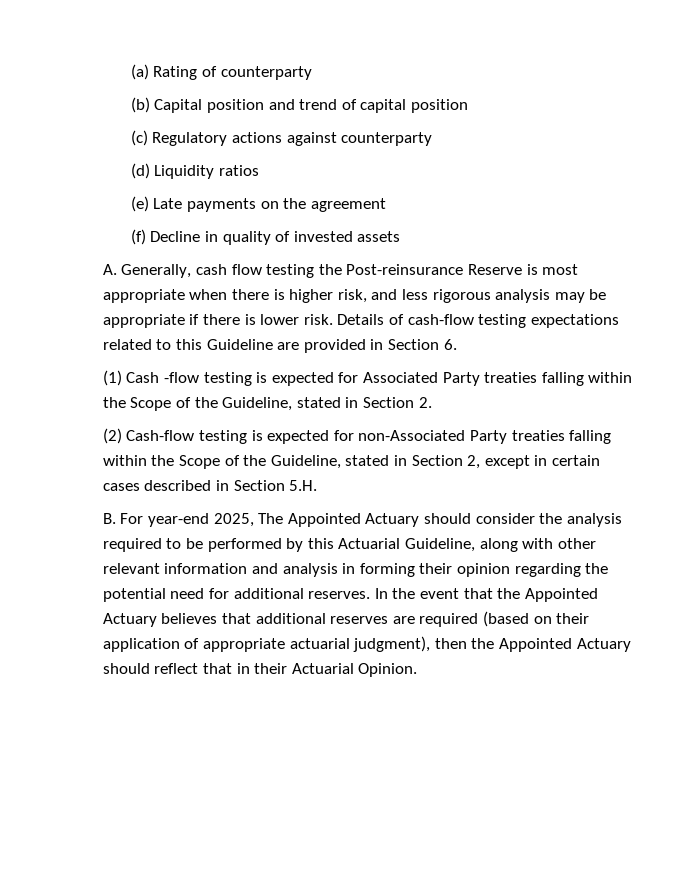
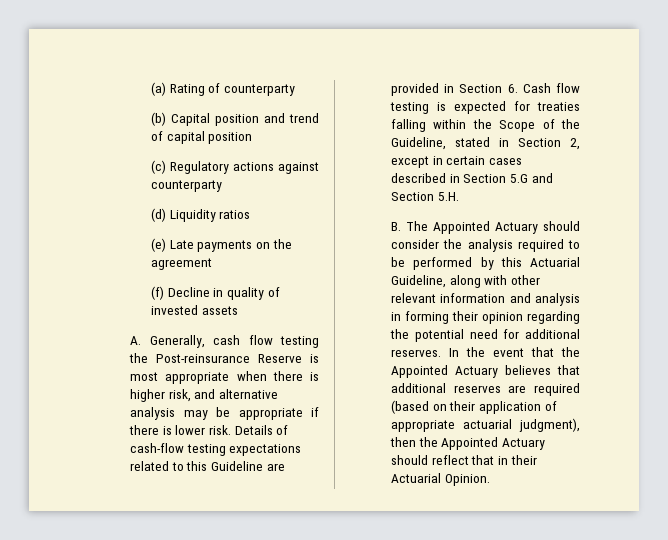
[401,289,491,303] less rigorous -> [218,389,278,399] alternative
[102,370,633,386] [102,397,432,411] [102,428,507,444] // (1) Cash -flow testing is expected for Associated Party treaties falling within the Scope of the Guideline, stated in Section 2. // (2) Cash-flow testing is expected for non-Associated Party -> [522,83,580,93] [390,101,531,114] Cash flow testing is expected for
(285, 485) none -> [509,173,553,183] [391,192,435,201] 5.G and Section
[120,513,254,527] For year-end 2025, -> (402, 226) none

